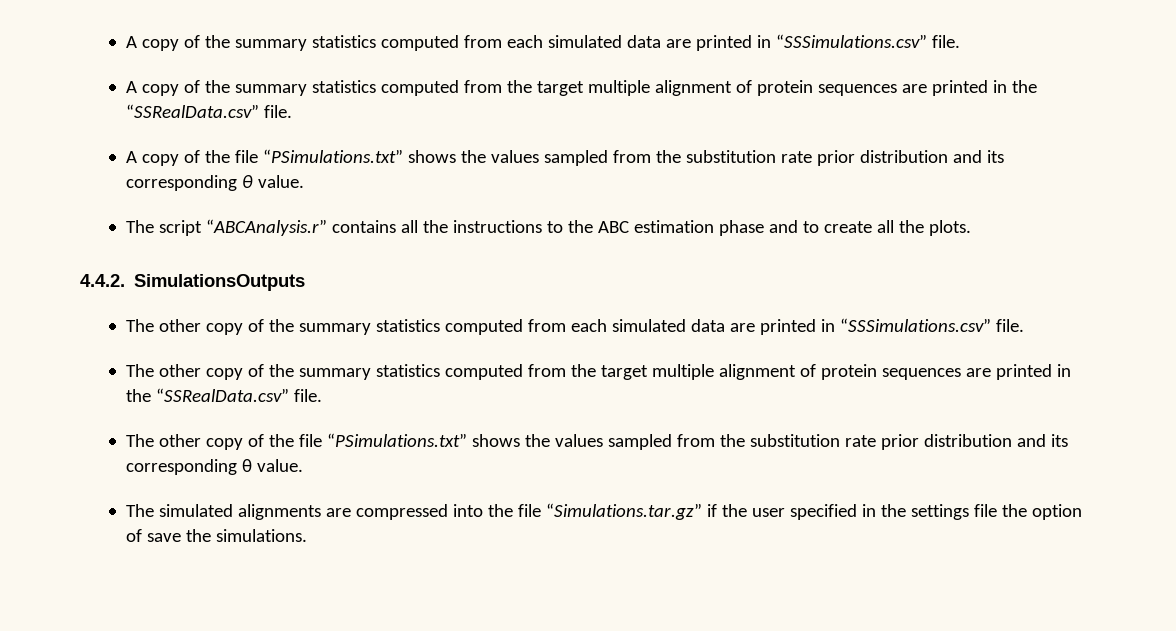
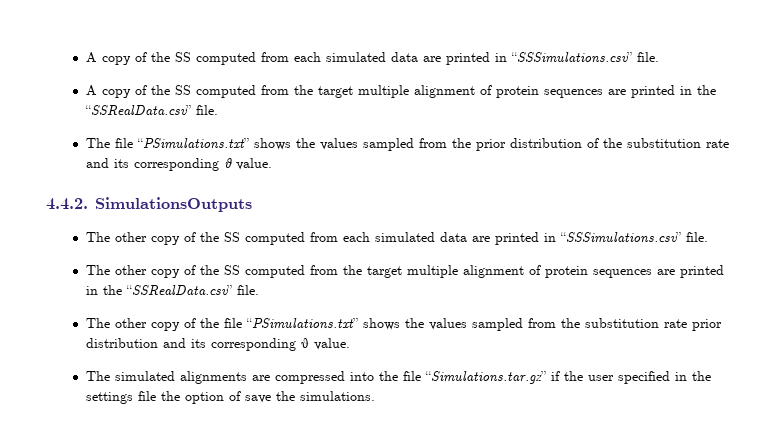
[125,35,376,51] A copy of the summary statistics -> [85,52,191,65] A copy of the SS
[234,80,376,96] summary statistics -> [174,85,191,95] SS
[125,149,1004,166] [125,175,304,191] [125,219,971,236] A copy of the file “PSimulations.txt” shows the values sampled from the substitution rate prior distribution and its corresponding θ value. // The script “ABCAnalysis.r” contains all the instructions to the ABC estimation phase and to create all the plots. -> [85,138,729,151] [85,158,272,171] The file “PSimulations.txt” shows the values sampled from the prior distribution of the substitution rate and its corresponding θ value.
[298,319,440,335] summary statistics -> [223,232,240,242] SS
[298,364,440,380] summary statistics -> [223,265,240,275] SS

